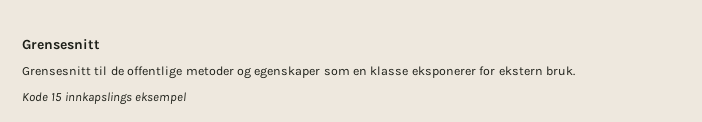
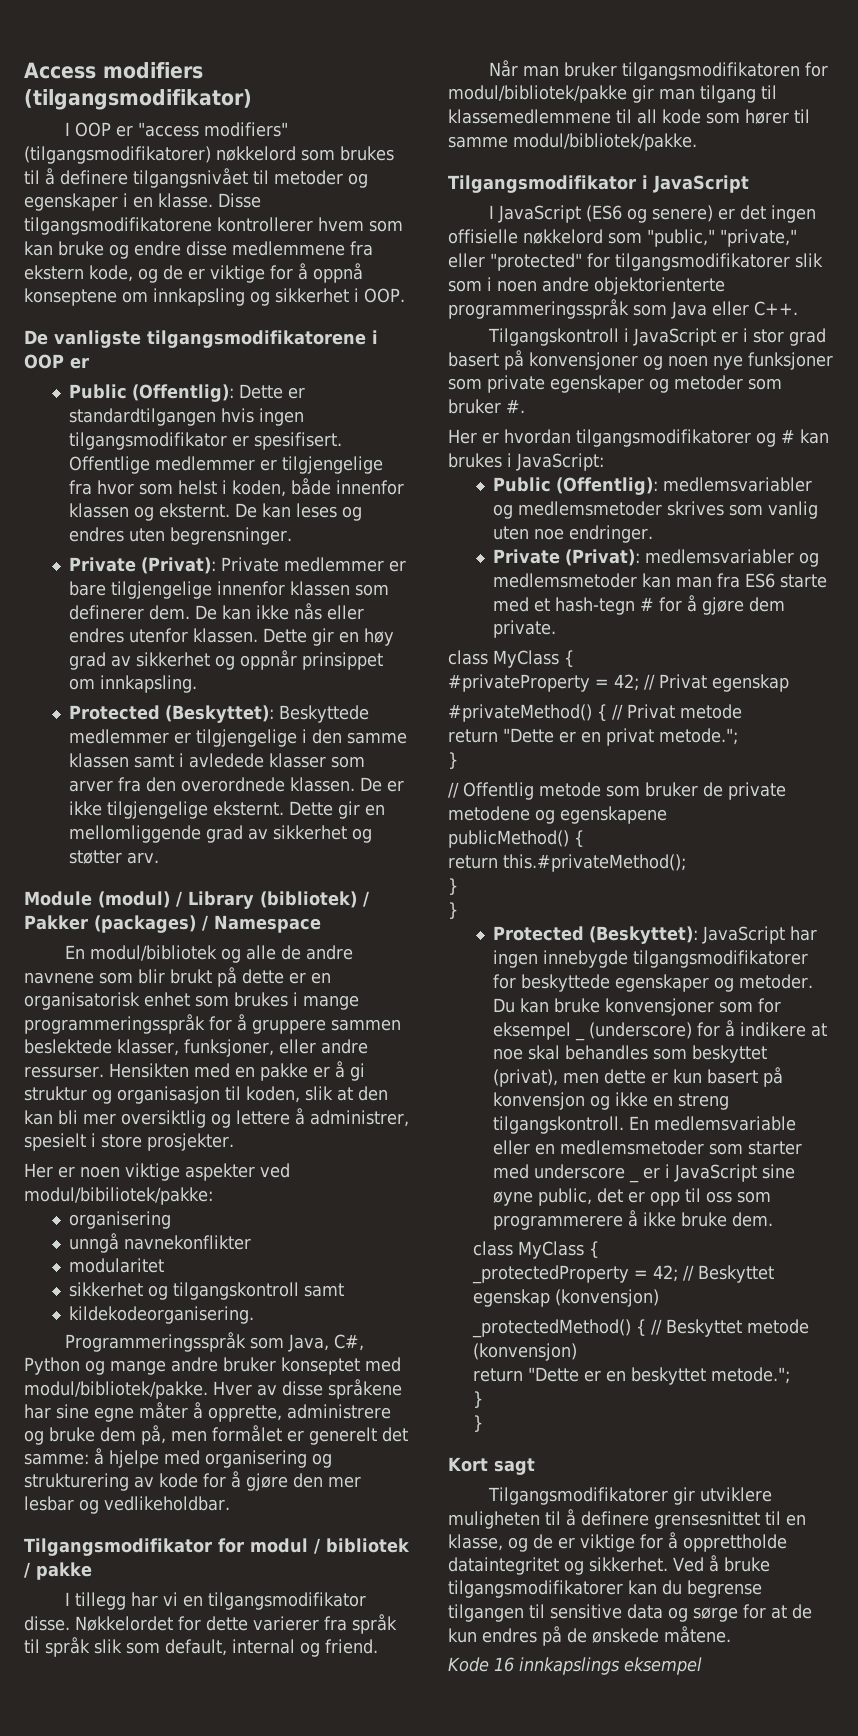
[22,39,100,50] [22,66,575,79] Grensesnitt // Grensesnitt til de offentlige metoder og egenskaper som en klasse eksponerer for ekstern bruk. -> [24,62,203,79] [24,89,252,110] [64,122,288,137] [24,146,394,164] [24,168,368,188] [24,193,261,211] [24,217,403,235] [24,241,373,259] [24,263,363,283] [24,288,405,306] [24,330,378,348] [24,354,89,369] [68,384,305,402] [68,408,304,426] [68,432,342,450] [68,456,383,474] [68,478,404,497] [68,503,362,521] [68,527,292,545] [68,557,406,574] [68,581,389,599] [68,603,364,620] [68,628,394,646] [68,650,383,670] [68,675,197,693] [68,705,369,723] [68,729,407,747] [68,753,365,768] [68,777,404,792] [68,801,385,819] [68,825,372,843] [68,850,159,864] [24,891,369,909] [24,915,321,933] [64,945,353,963] [24,967,331,987] [24,992,359,1010] [24,1014,401,1034] [24,1039,368,1057] [24,1061,365,1081] [24,1086,388,1104] [24,1108,409,1128] [24,1133,234,1151] [24,1163,290,1181] [24,1187,213,1205] [68,1211,171,1229] [68,1233,251,1253] [68,1258,164,1273] [68,1282,344,1300] [68,1306,254,1324] [64,1332,364,1352] [24,1357,401,1375] [24,1379,402,1399] [24,1402,391,1422] [24,1425,408,1445] [24,1448,332,1468] [24,1471,361,1491] [24,1496,230,1514] [24,1538,410,1556] [24,1562,92,1580] [64,1592,366,1610] [24,1614,397,1634] [24,1637,378,1657] [488,60,828,80] [448,85,777,103] [448,109,810,124] [448,133,697,151] [448,175,749,193] [488,205,816,223] [448,229,797,247] [448,253,823,271] [448,277,725,295] [448,299,798,319] [487,328,826,346] [448,350,833,370] [448,375,782,393] [448,399,525,414] [448,429,829,447] [448,453,604,471] [492,477,812,495] [492,501,818,519] [492,525,653,543] [492,549,819,567] [492,573,827,588] [492,595,785,615] [492,620,556,638] [448,650,574,668] [448,674,789,692] [448,704,742,722] [448,728,738,746] [448,752,458,769] [448,782,786,800] [448,806,667,824] [448,830,584,848] [448,854,686,872] [448,878,458,895] [448,902,458,919] [492,926,817,944] [492,950,808,968] [492,974,813,992] [492,998,781,1016] [492,1020,827,1041] [492,1045,767,1063] [492,1067,783,1087] [492,1092,729,1110] [492,1116,796,1134] [492,1140,802,1155] [492,1164,795,1183] [492,1188,771,1206] [492,1210,773,1230] [472,1241,599,1259] [471,1265,774,1284] [472,1289,659,1307] [471,1319,809,1338] [472,1343,577,1361] [472,1367,790,1385] [472,1391,483,1408] [472,1415,483,1432] [448,1457,535,1475] [487,1487,772,1505] [448,1509,806,1529] [448,1532,787,1552] [448,1555,770,1575] [448,1580,762,1598] [448,1604,812,1622] [448,1626,731,1646] Access modifiers (tilgangsmodifikator) // I OOP er "access modifiers" (tilgangsmodifikatorer) nøkkelord som brukes til å definere tilgangsnivået til metoder og egenskaper i en klasse. Disse tilgangsmodifikatorene kontrollerer hvem som kan bruke og endre disse medlemmene fra ekstern kode, og de er viktige for å oppnå konseptene om innkapsling og sikkerhet i OOP. // De vanligste tilgangsmodifikatorene i OOP er // Public (Offentlig): Dette er standardtilgangen hvis ingen tilgangsmodifikator er spesifisert. Offentlige medlemmer er tilgjengelige fra hvor som helst i koden, både innenfor klassen og eksternt. De kan leses og endres uten begrensninger. // Private (Privat): Private medlemmer er bare tilgjengelige innenfor klassen som definerer dem. De kan ikke nås eller endres utenfor klassen. Dette gir en høy grad av sikkerhet og oppnår prinsippet om innkapsling. // Protected (Beskyttet): Beskyttede medlemmer er tilgjengelige i den samme klassen samt i avledede klasser som arver fra den overordnede klassen. De er ikke tilgjengelige eksternt. Dette gir en mellomliggende grad av sikkerhet og støtter arv. // Module (modul) / Library (bibliotek) / Pakker (packages) / Namespace // En modul/bibliotek og alle de andre navnene som blir brukt på dette er en organisatorisk enhet som brukes i mange programmeringsspråk for å gruppere sammen beslektede klasser, funksjoner, eller andre ressurser. Hensikten med en pakke er å gi struktur og organisasjon til koden, slik at den kan bli mer oversiktlig og lettere å administrer, spesielt i store prosjekter. // Her er noen viktige aspekter ved modul/bibiliotek/pakke: // organisering // unngå navnekonflikter // modularitet // sikkerhet og tilgangskontroll samt // kildekodeorganisering. // Programmeringsspråk som Java, C#, Python og mange andre bruker konseptet med modul/bibliotek/pakke. Hver av disse språkene har sine egne måter å opprette, administrere og bruke dem på, men formålet er generelt det samme: å hjelpe med organisering og strukturering av kode for å gjøre den mer lesbar og vedlikeholdbar. // Tilgangsmodifikator for modul / bibliotek / pakke // I tillegg har vi en tilgangsmodifikator disse. Nøkkelordet for dette varierer fra språk til språk slik som default, internal og friend. // Når man bruker tilgangsmodifikatoren for modul/bibliotek/pakke gir man tilgang til klassemedlemmene til all kode som hører til samme modul/bibliotek/pakke. // Tilgangsmodifikator i JavaScript // I JavaScript (ES6 og senere) er det ingen offisielle nøkkelord som "public," "private," eller "protected" for tilgangsmodifikatorer slik som i noen andre objektorienterte programmeringsspråk som Java eller C++. // Tilgangskontroll i JavaScript er i stor grad basert på konvensjoner og noen nye funksjoner som private egenskaper og metoder som bruker #. // Her er hvordan tilgangsmodifikatorer og # kan brukes i JavaScript: // Public (Offentlig): medlemsvariabler og medlemsmetoder skrives som vanlig uten noe endringer. // Private (Privat): medlemsvariabler og medlemsmetoder kan man fra ES6 starte med et hash-tegn # for å gjøre dem private. // class MyClass { // #privateProperty = 42; // Privat egenskap // #privateMethod() { // Privat metode // return "Dette er en privat metode."; // } // // Offentlig metode som bruker de private metodene og egenskapene // publicMethod() { // return this.#privateMethod(); // } // } // Protected (Beskyttet): JavaScript har ingen innebygde tilgangsmodifikatorer for beskyttede egenskaper og metoder. Du kan bruke konvensjoner som for eksempel _ (underscore) for å indikere at noe skal behandles som beskyttet (privat), men dette er kun basert på konvensjon og ikke en streng tilgangskontroll. En medlemsvariable eller en medlemsmetoder som starter med underscore _ er i JavaScript sine øyne public, det er opp til oss som programmerere å ikke bruke dem. // class MyClass { // _protectedProperty = 42; // Beskyttet egenskap (konvensjon) // _protectedMethod() { // Beskyttet metode (konvensjon) // return "Dette er en beskyttet metode."; // } // } // Kort sagt // Tilgangsmodifikatorer gir utviklere muligheten til å definere grensesnittet til en klasse, og de er viktige for å opprettholde dataintegritet og sikkerhet. Ved å bruke tilgangsmodifikatorer kan du begrense tilgangen til sensitive data og sørge for at de kun endres på de ønskede måtene.
[51,93,63,102] 15 -> [494,1657,514,1672] 16

